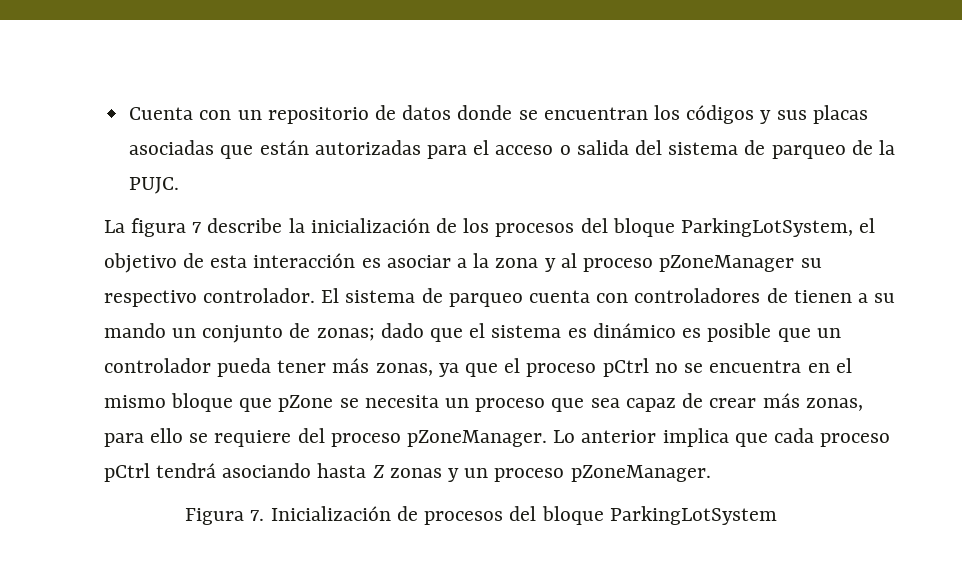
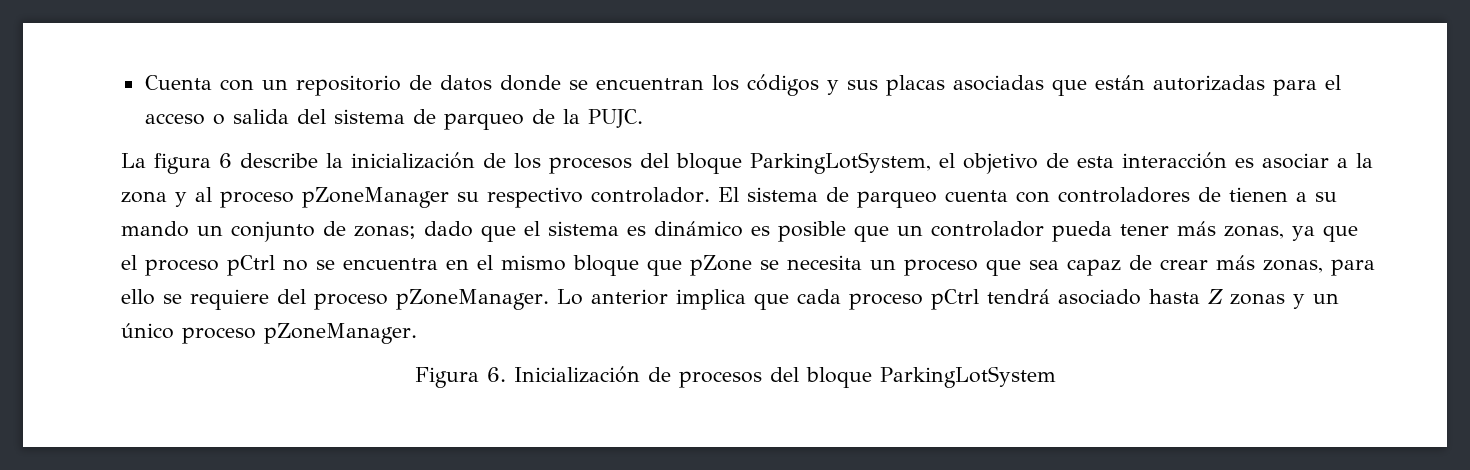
[192,222,202,233] 7 -> [218,153,232,168] 6
[222,463,312,478] asociando -> [1057,289,1141,305] asociado
(489, 473) none -> [120,323,174,339] único
[250,510,265,521] 7. -> [486,367,506,382] 6.

